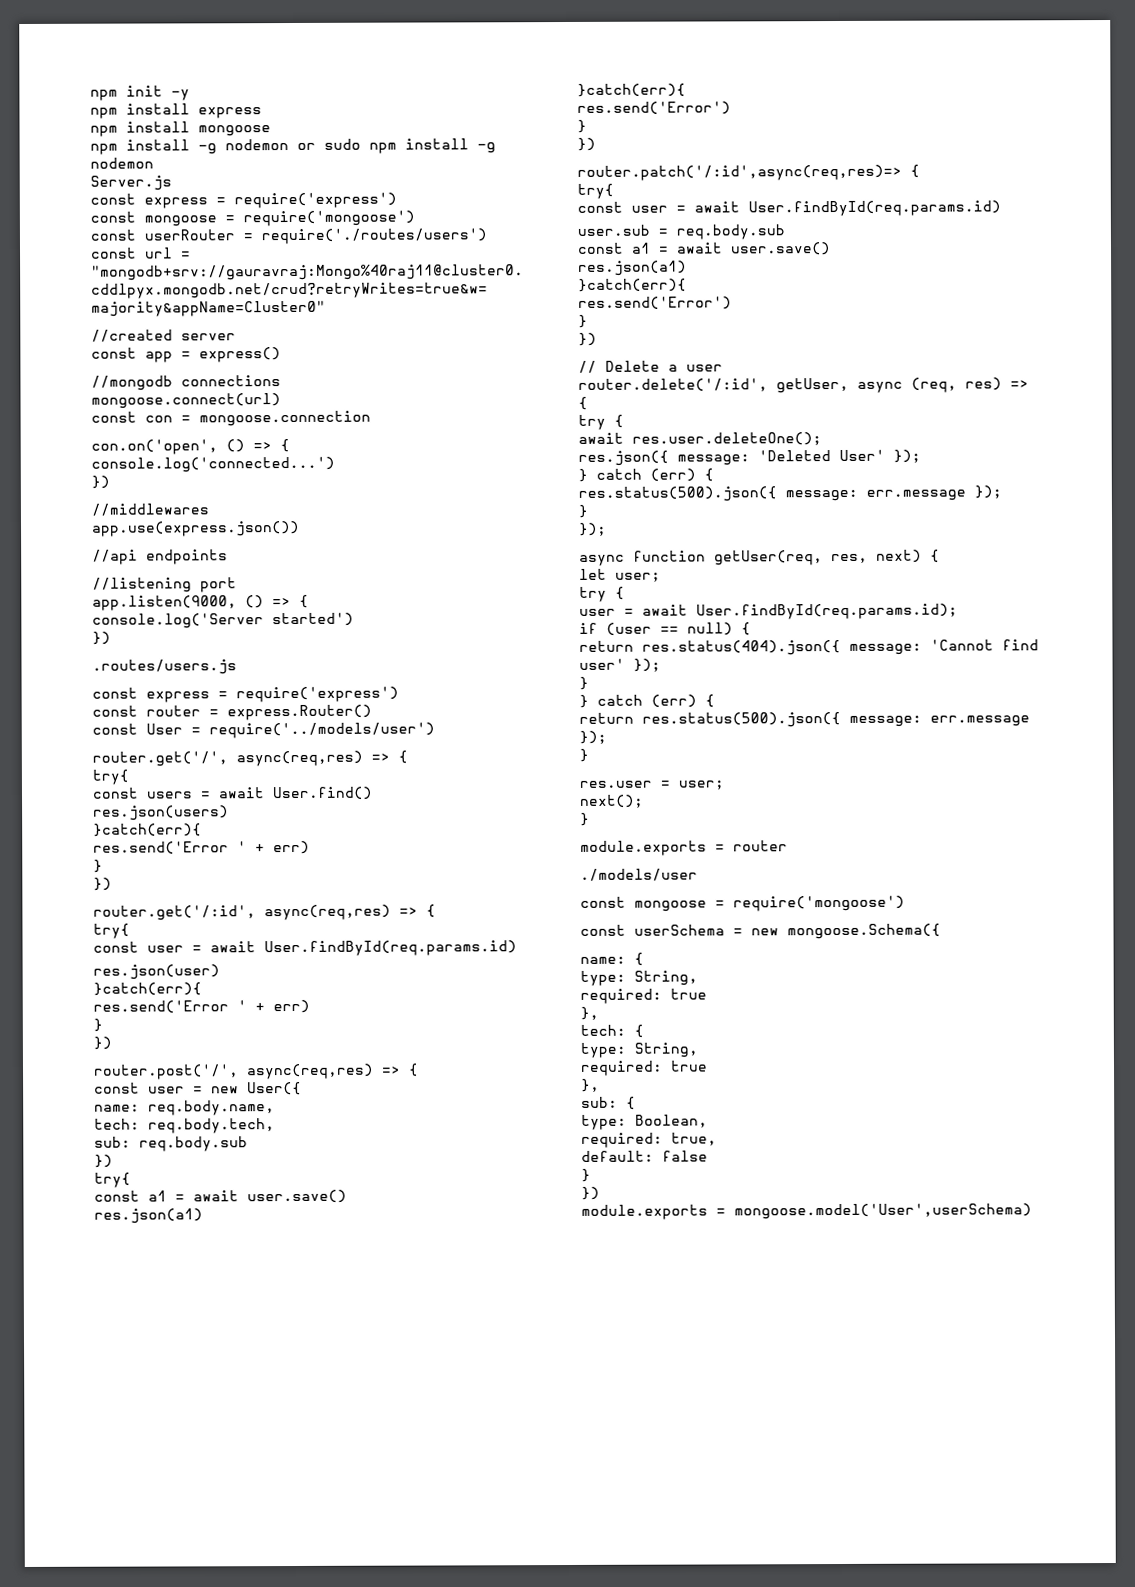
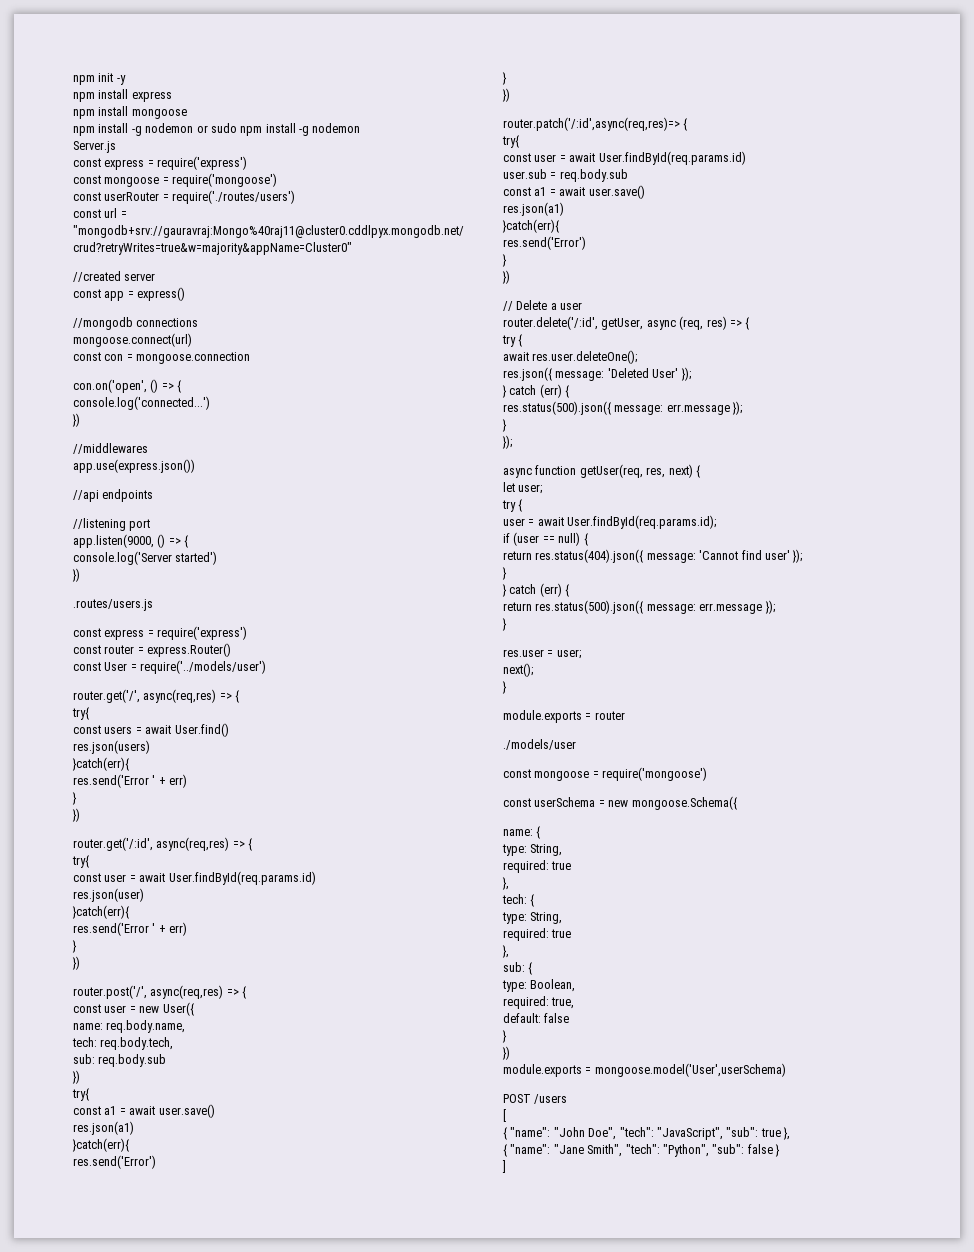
(1032, 1211) none -> [503,1094,568,1104] [503,1109,506,1122] [503,1127,790,1140] [503,1144,780,1157] [502,1160,506,1173] // POST /users // [ // { "name": "John Doe", "tech": "JavaScript", "sub": true }, // { "name": "Jane Smith", "tech": "Python", "sub": false } // ]

